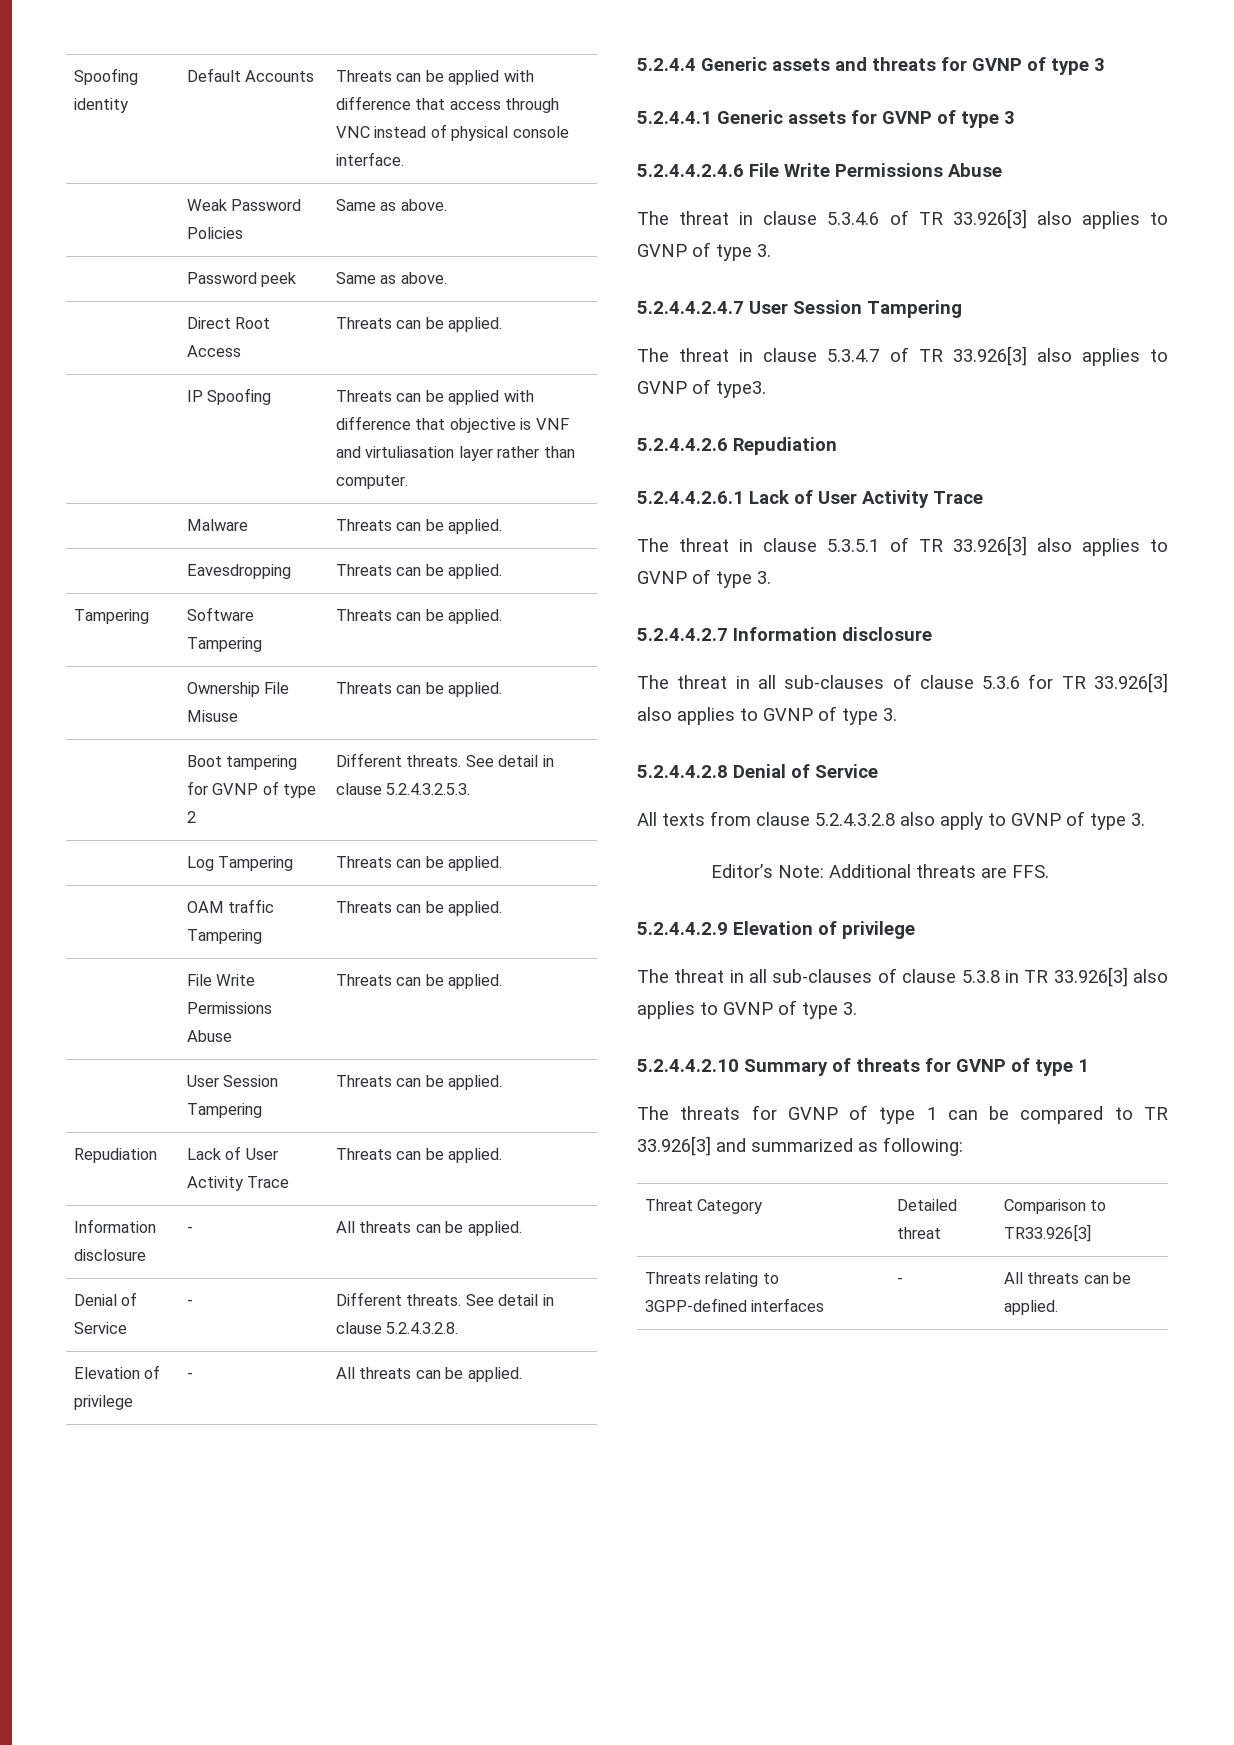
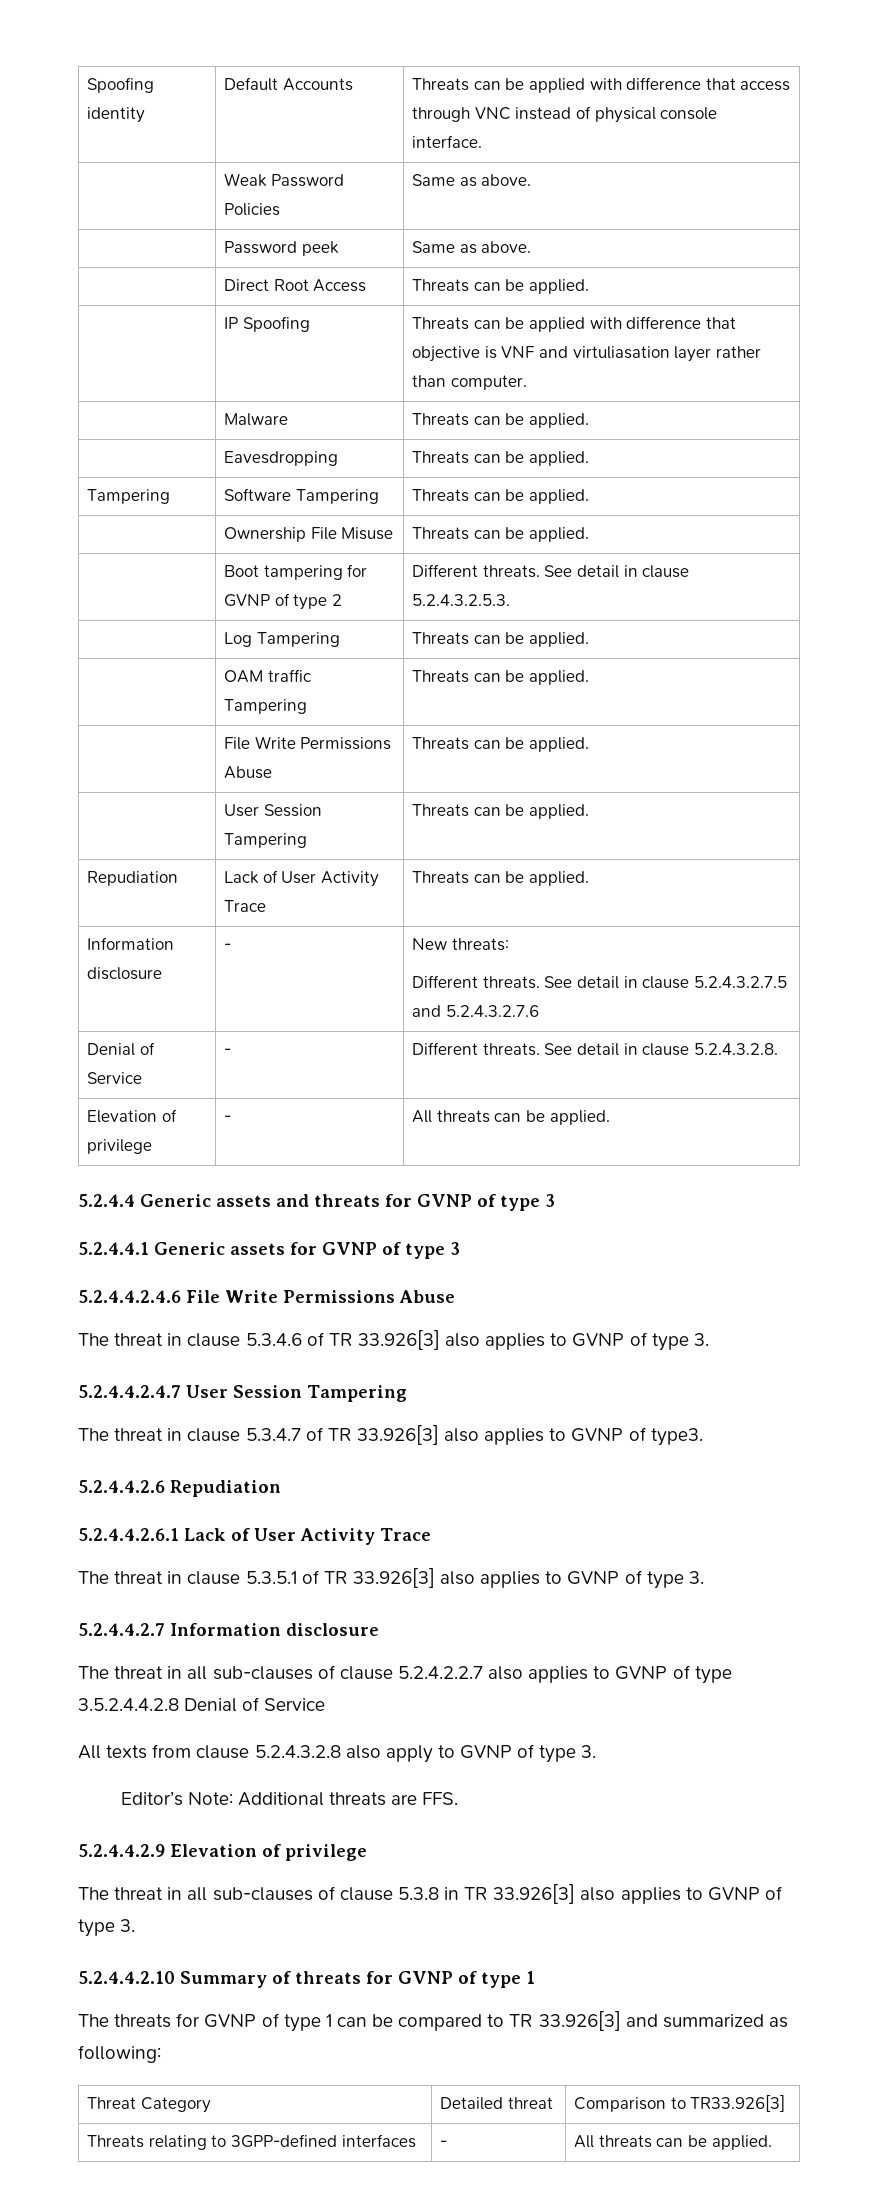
[335,1221,522,1236] All threats can be applied. -> [412,938,509,951] [412,975,787,989] [412,1005,539,1017] New threats: // Different threats. See detail in clause 5.2.4.3.2.7.5 and 5.2.4.3.2.7.6
[982,673,1168,693] [637,706,897,725] [637,765,728,778] 5.3.6 for TR 33.926[3] also applies to GVNP of type 3. // 5.2.4.4.2.8 -> [397,1665,732,1684] [78,1698,179,1711] 5.2.4.2.2.7 also applies to GVNP of type 3.5.2.4.4.2.8

